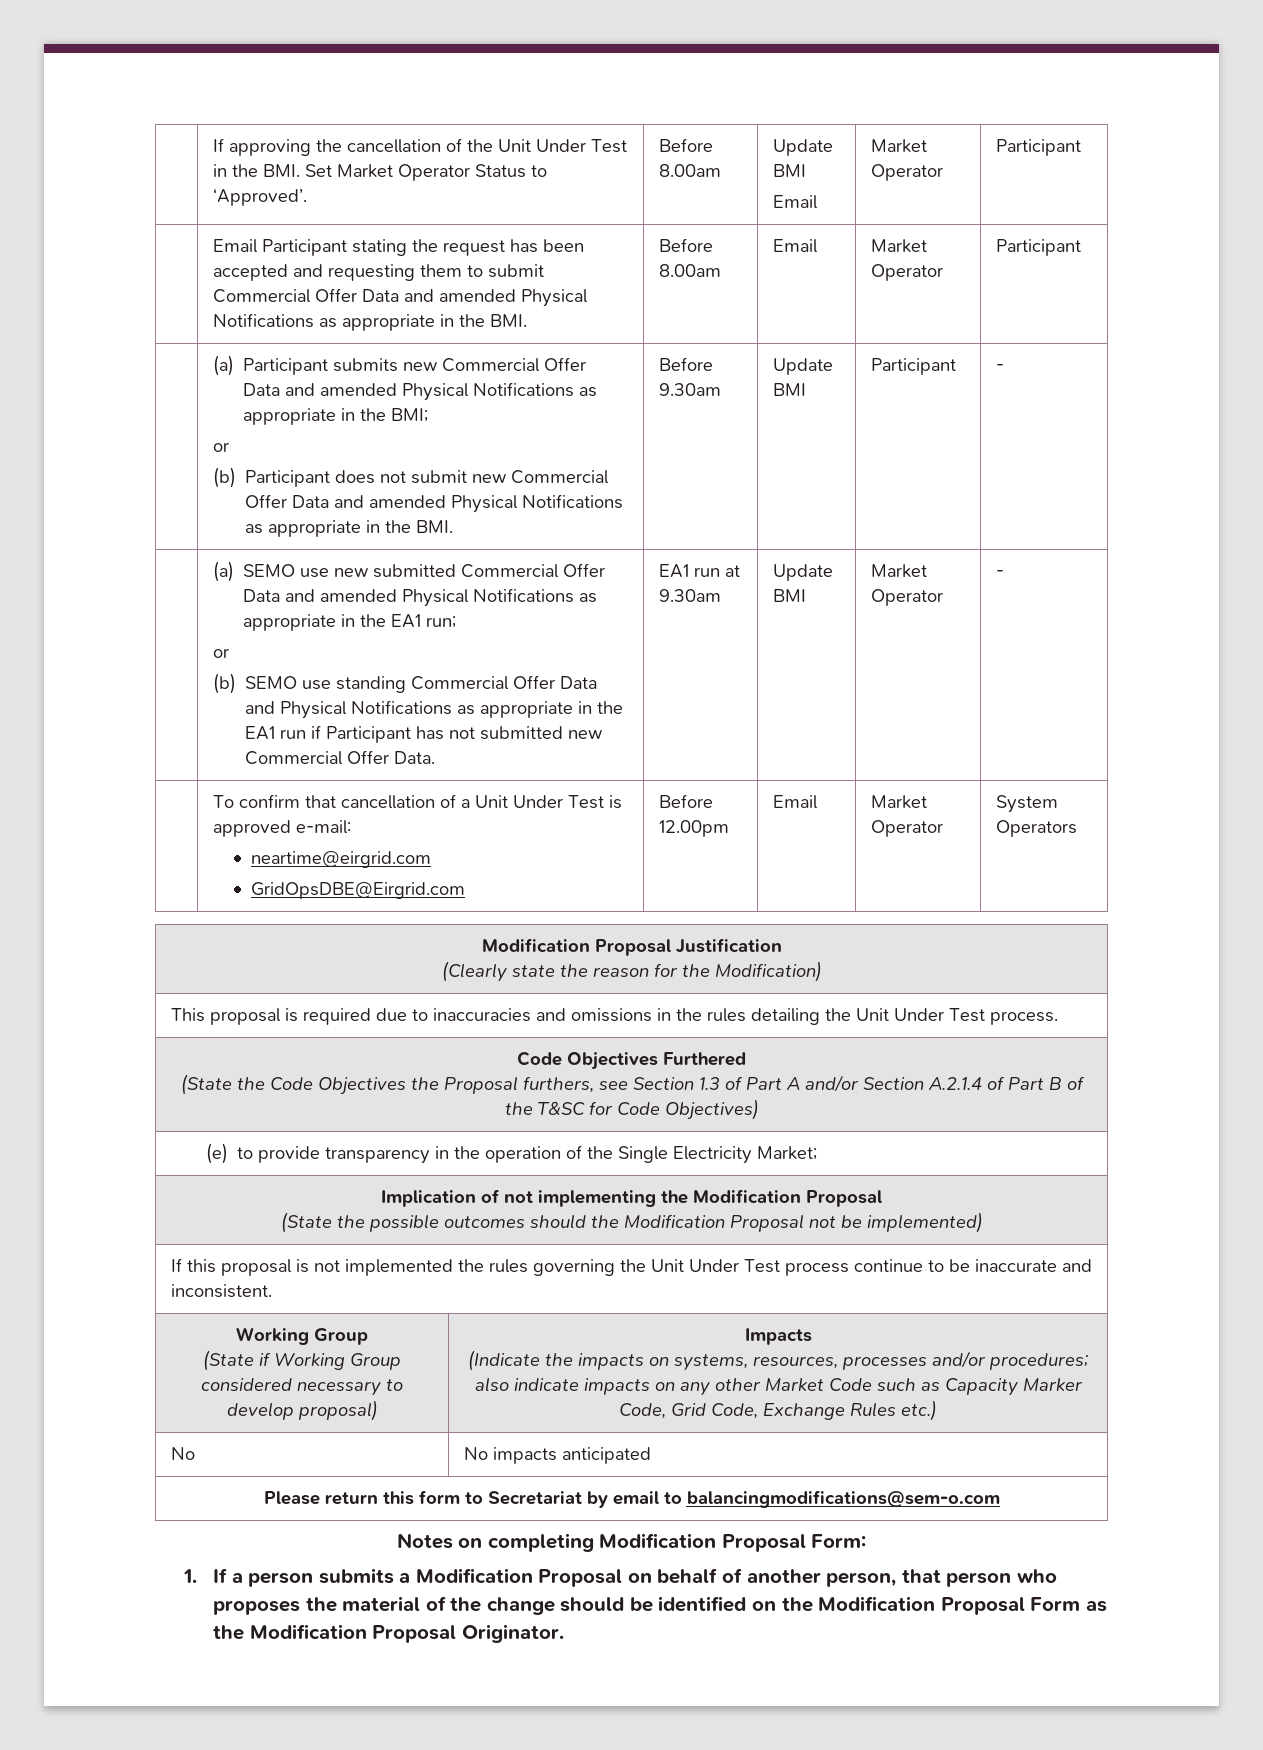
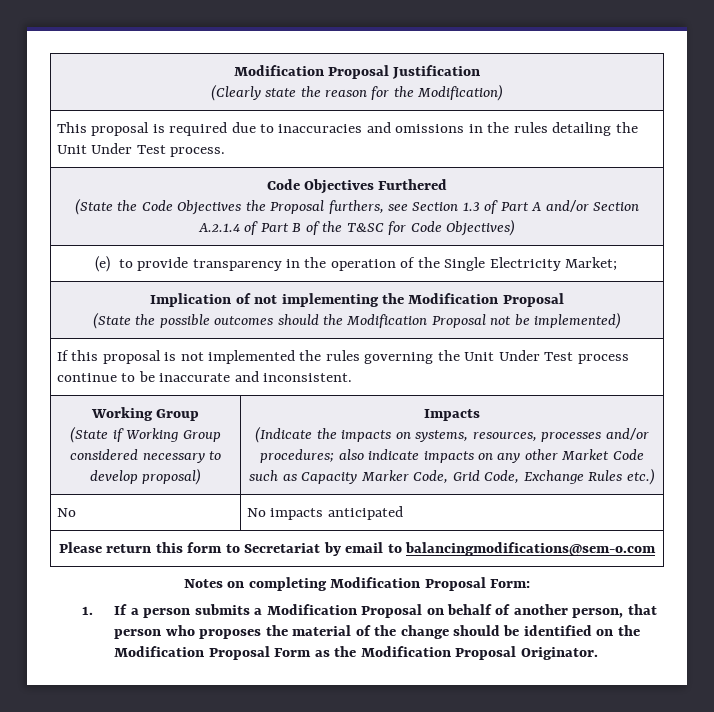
[212,138,627,156] [212,164,547,181] [212,188,307,206] [658,138,713,152] [658,164,721,177] [772,139,833,156] [772,164,806,177] [772,195,817,209] [870,139,927,153] [870,164,943,181] [995,139,1081,156] [212,239,584,256] [212,264,544,281] [212,288,587,307] [212,313,527,331] [658,238,713,252] [658,264,721,277] [772,239,817,253] [870,239,927,253] [870,264,943,281] [995,239,1081,256] [212,355,587,376] [243,382,598,401] [243,408,429,425] [212,442,229,452] [212,467,609,488] [245,494,624,513] [245,520,454,537] [658,357,713,371] [658,383,721,396] [772,358,833,375] [772,383,806,396] [870,358,956,375] [995,364,1004,371] [212,561,606,582] [243,588,598,607] [243,614,457,631] [212,648,229,658] [212,673,598,694] [245,700,624,719] [245,725,603,743] [245,750,436,765] [658,564,740,578] [658,589,721,602] [772,564,833,581] [772,589,806,602] [870,564,927,578] [870,589,943,606] [995,570,1004,577] [212,794,622,809] [212,820,351,837] [250,850,431,868] [250,881,465,899] [658,794,713,808] [658,820,729,837] [772,795,817,809] [870,795,927,809] [870,820,943,837] [995,795,1058,813] [995,820,1077,837] | If approving the cancellation of the Unit Under Test in the BMI. Set Market Operator Status to ‘Approved’. | Before 8.00am | Update BMI // Email | Market Operator | Participant // | Email Participant stating the request has been accepted and requesting them to submit Commercial Offer Data and amended Physical Notifications as appropriate in the BMI. | Before 8.00am | Email | Market Operator | Participant // | (a) Participant submits new Commercial Offer Data and amended Physical Notifications as appropriate in the BMI; // or // (b) Participant does not submit new Commercial Offer Data and amended Physical Notifications as appropriate in the BMI. | Before 9.30am | Update BMI | Participant | - // | (a) SEMO use new submitted Commercial Offer Data and amended Physical Notifications as appropriate in the EA1 run; // or // (b) SEMO use standing Commercial Offer Data and Physical Notifications as appropriate in the EA1 run if Participant has not submitted new Commercial Offer Data. | EA1 run at 9.30am | Update BMI | Market Operator | - // | To confirm that cancellation of a Unit Under Test is approved e-mail: // neartime@eirgrid.com // GridOpsDBE@Eirgrid.com | Before 12.00pm | Email | Market Operator | System Operators // -> (233, 70) none

